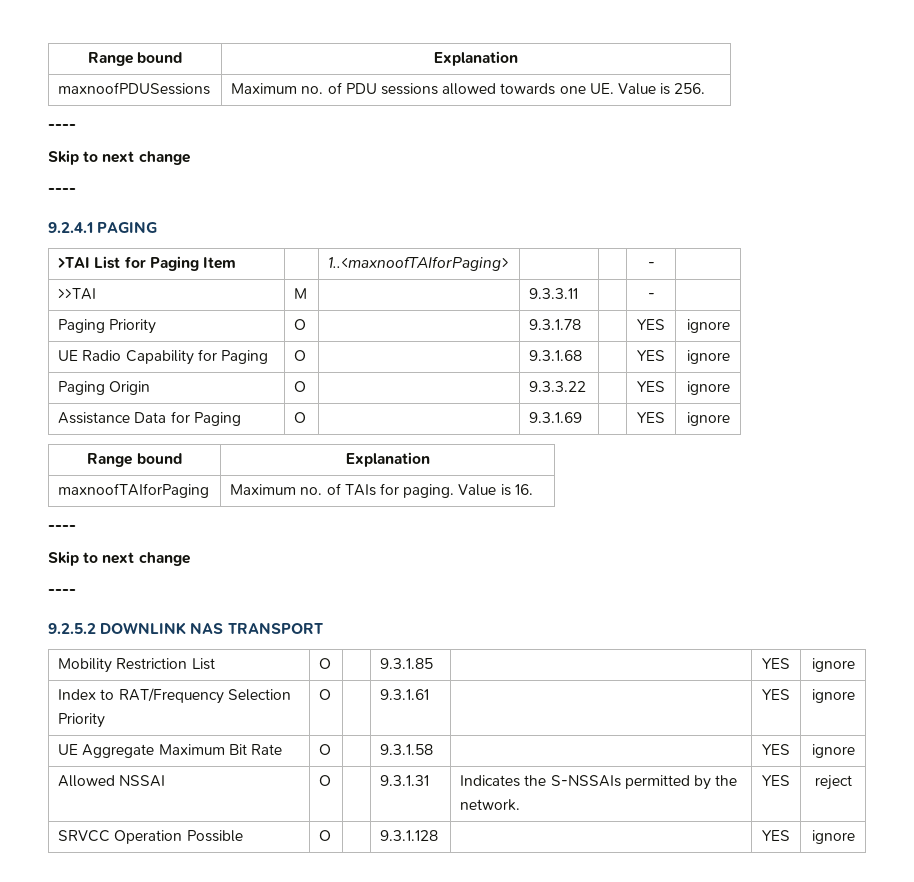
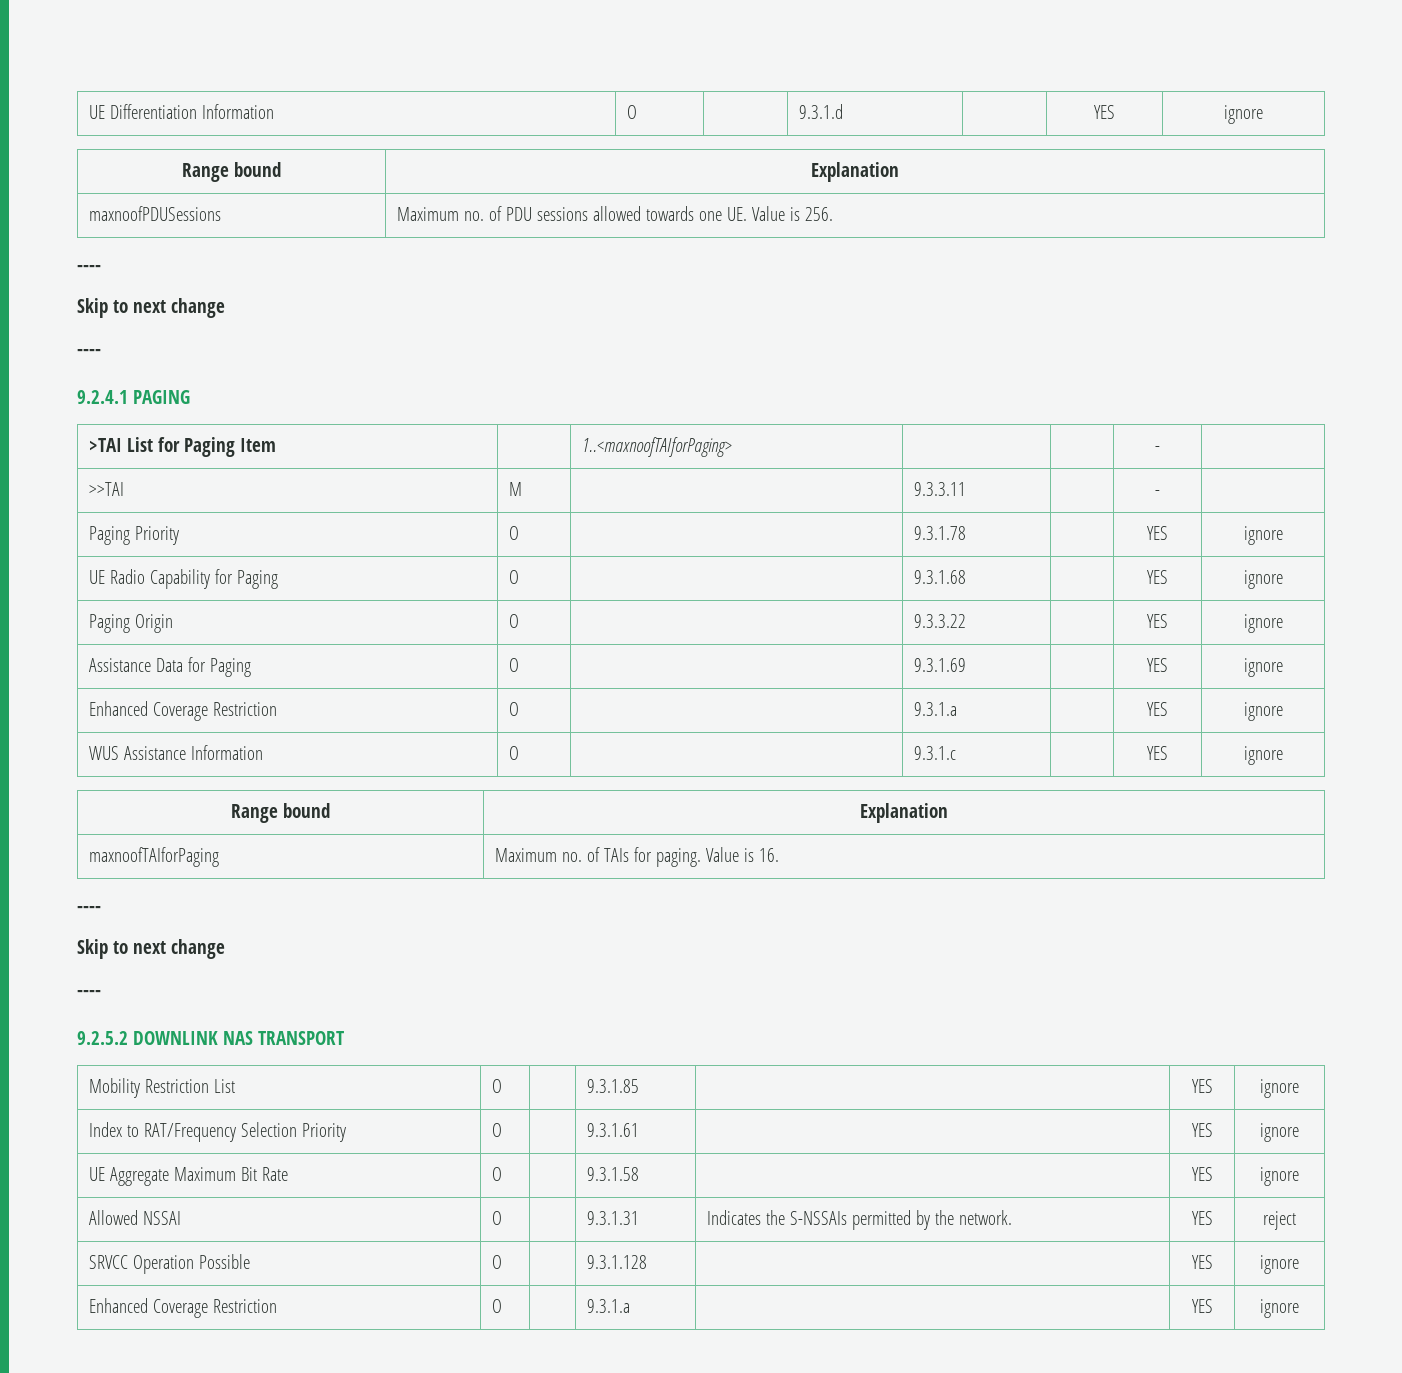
(87, 59) none -> [88,104,274,119] [626,105,637,119] [798,104,843,119] [1094,105,1115,119] [1224,105,1263,124] UE Differentiation Information | O | | 9.3.1.d | | YES | ignore //
(730, 419) none -> [88,701,277,721] [508,702,519,716] [913,702,957,716] [1147,702,1168,716] [1243,702,1283,721] [88,745,263,760] [508,746,519,760] [913,746,956,760] [1147,746,1168,760] [1243,746,1283,765] // Enhanced Coverage Restriction | O | | 9.3.1.a | | YES | ignore // WUS Assistance Information | O | | 9.3.1.c | | YES | ignore
(855, 837) none -> [88,1298,277,1318] [491,1299,502,1313] [586,1299,630,1313] [1191,1299,1213,1313] [1260,1299,1299,1318] // Enhanced Coverage Restriction | O | | 9.3.1.a | | YES | ignore

